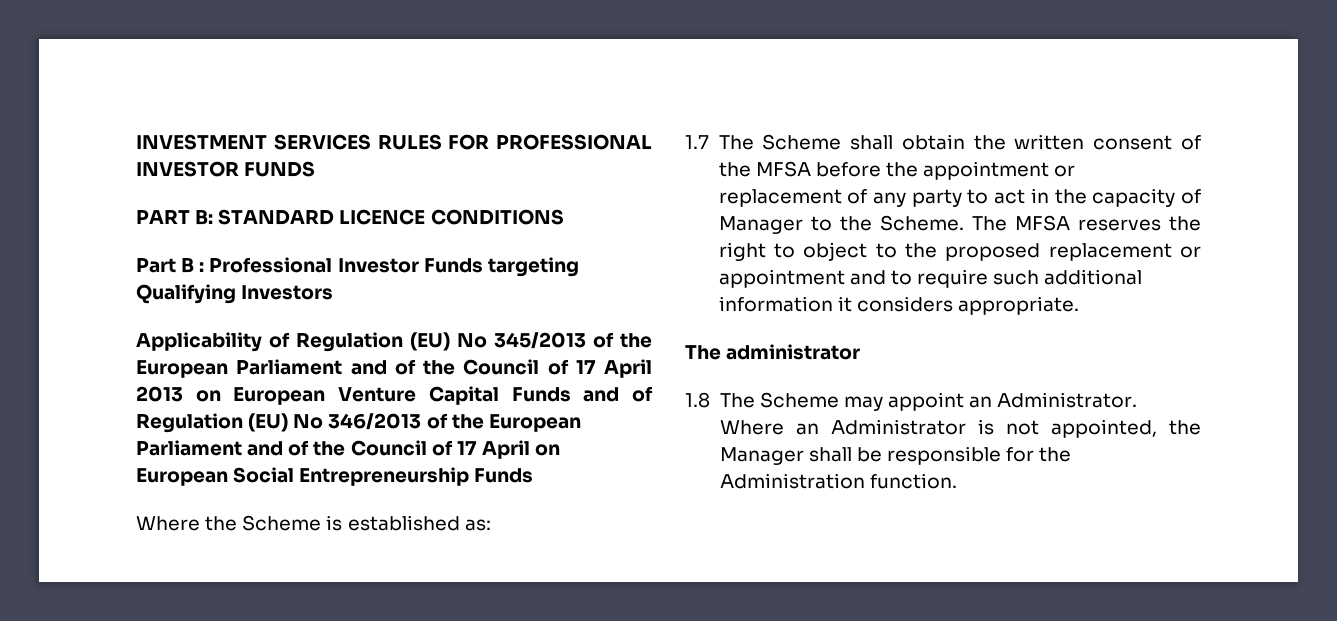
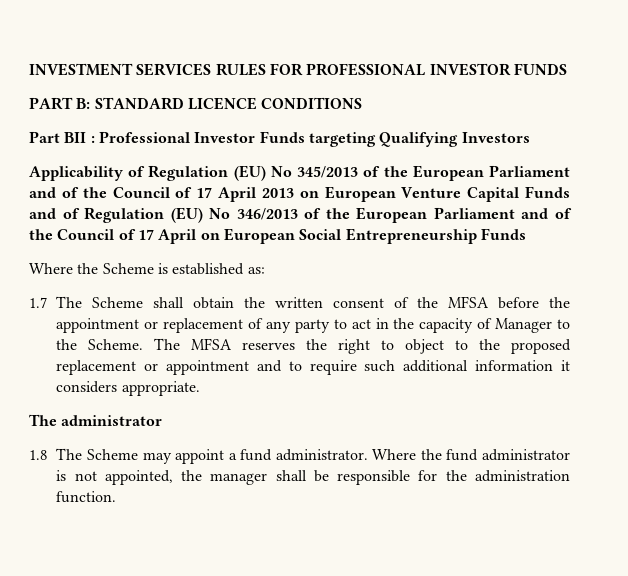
[181,258,195,273] B -> [64,132,87,143] BII
[969,392,1138,408] [719,419,966,435] an Administrator. Where an Administrator -> [228,449,570,461] a fund administrator. Where the fund administrator
[719,447,804,465] Manager -> [210,473,268,485] manager
[719,473,865,489] Administration -> [475,470,570,482] administration

